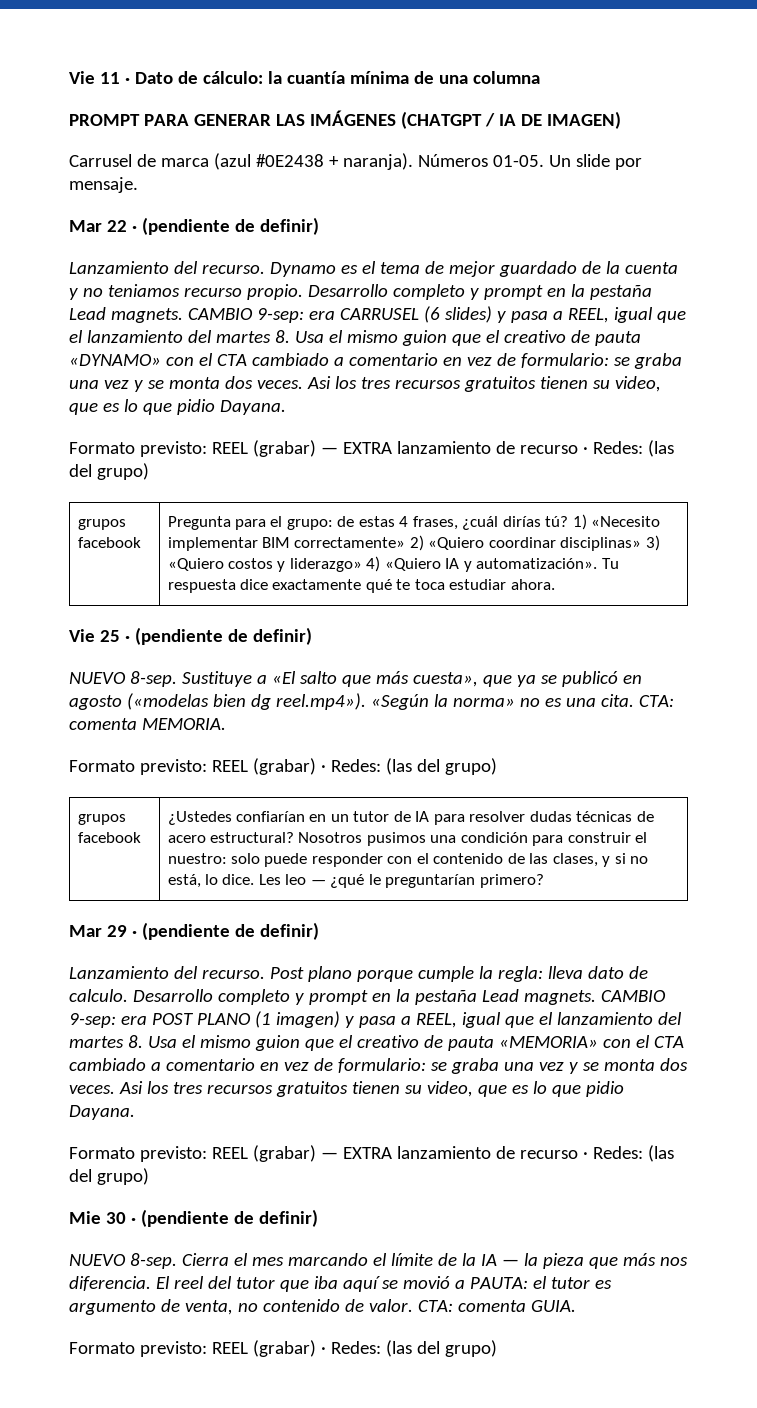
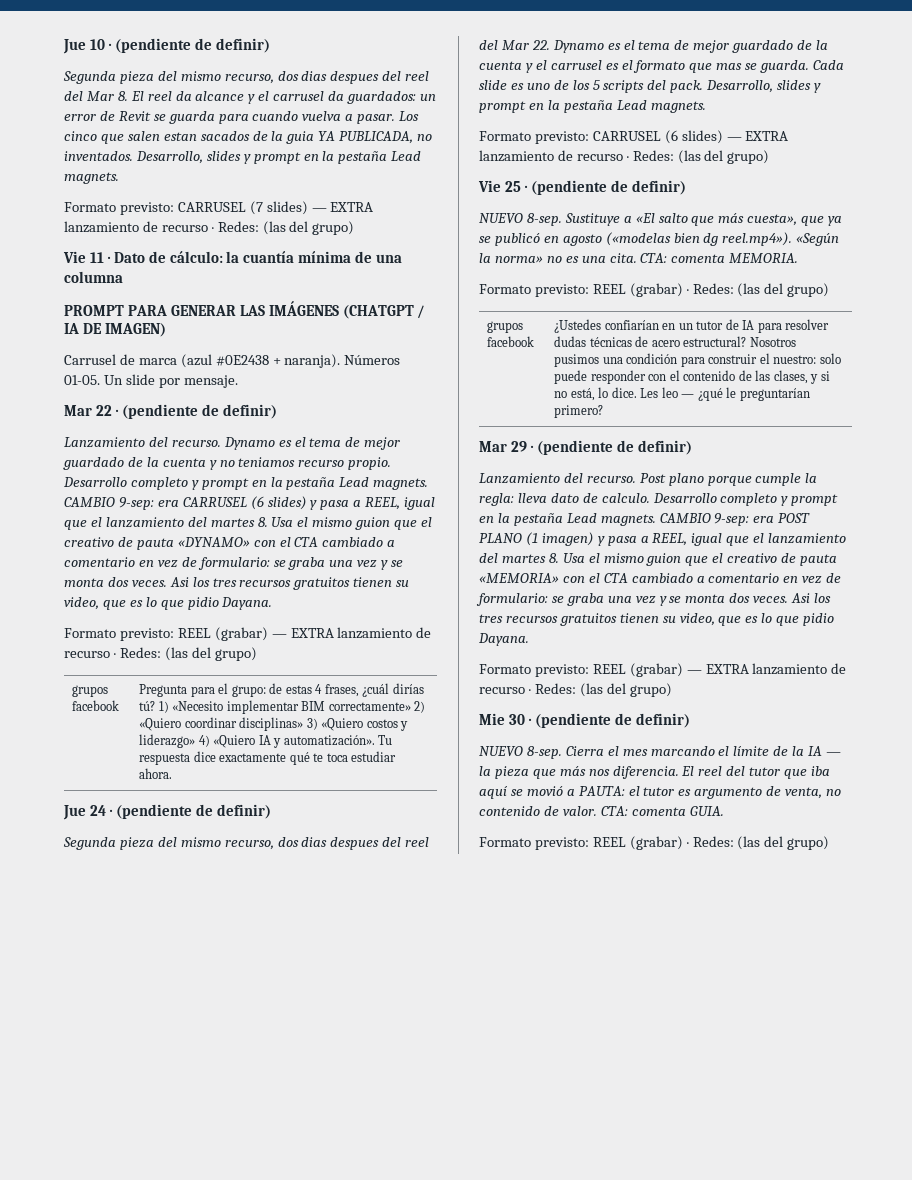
(69, 77) none -> [63,38,270,54] [63,71,430,84] [64,91,436,104] [64,111,420,124] [64,131,433,144] [64,151,422,164] [64,172,119,184] [64,201,374,215] [64,221,355,235] Jue 10 · (pendiente de definir) // Segunda pieza del mismo recurso, dos dias despues del reel del Mar 8. El reel da alcance y el carrusel da guardados: un error de Revit se guarda para cuando vuelva a pasar. Los cinco que salen estan sacados de la guia YA PUBLICADA, no inventados. Desarrollo, slides y prompt en la pestaña Lead magnets. // Formato previsto: CARRUSEL (7 slides) — EXTRA lanzamiento de recurso · Redes: (las del grupo) //
(555, 584) none -> [63,804,271,820] [63,837,430,850] [479,40,829,53] [479,60,845,73] [479,80,822,93] [479,100,706,113] [479,130,789,144] [479,150,770,164] // Jue 24 · (pendiente de definir) // Segunda pieza del mismo recurso, dos dias despues del reel del Mar 22. Dynamo es el tema de mejor guardado de la cuenta y el carrusel es el formato que mas se guarda. Cada slide es uno de los 5 scripts del pack. Desarrollo, slides y prompt en la pestaña Lead magnets. // Formato previsto: CARRUSEL (6 slides) — EXTRA lanzamiento de recurso · Redes: (las del grupo)

